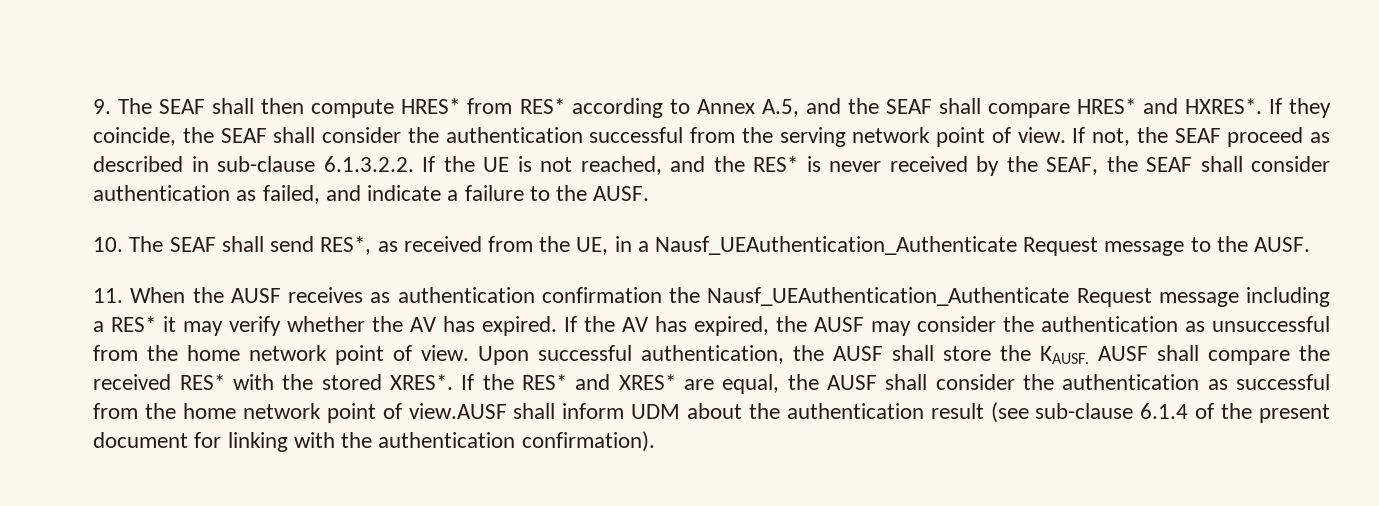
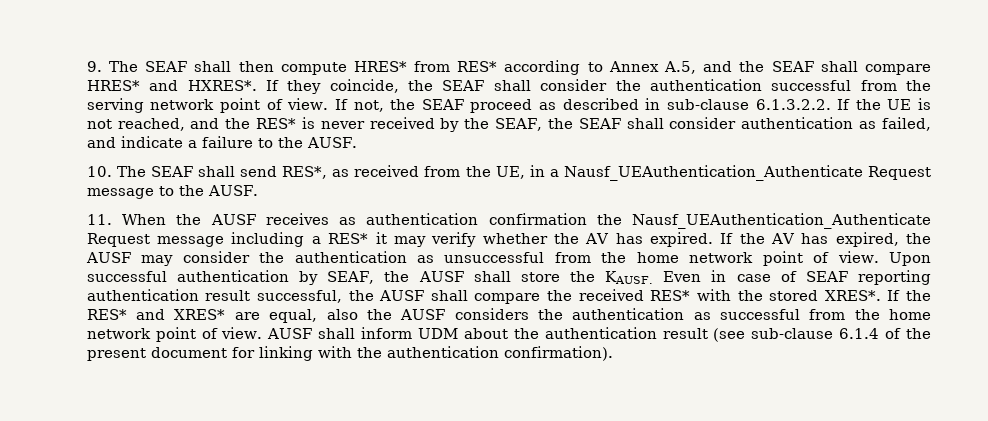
[641,345,785,364] authentication, -> [176,270,375,285] authentication by SEAF,
(1090, 355) none -> [663,270,931,285] [86,289,374,303] Even in case of SEAF reporting authentication result successful, the
[787,374,1015,390] the AUSF shall consider -> [326,308,529,320] also the AUSF considers
[408,403,507,419] view.AUSF -> [221,327,313,339] view. AUSF

